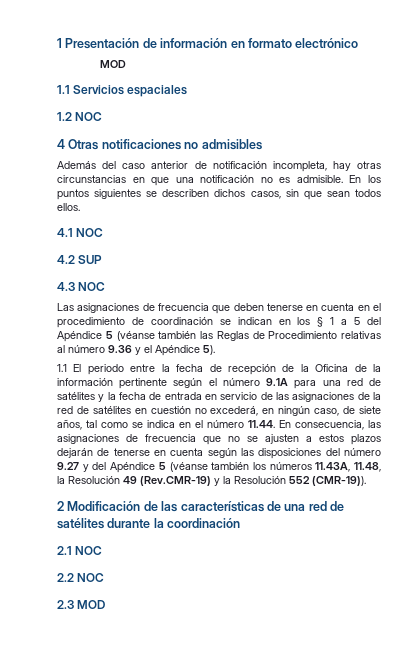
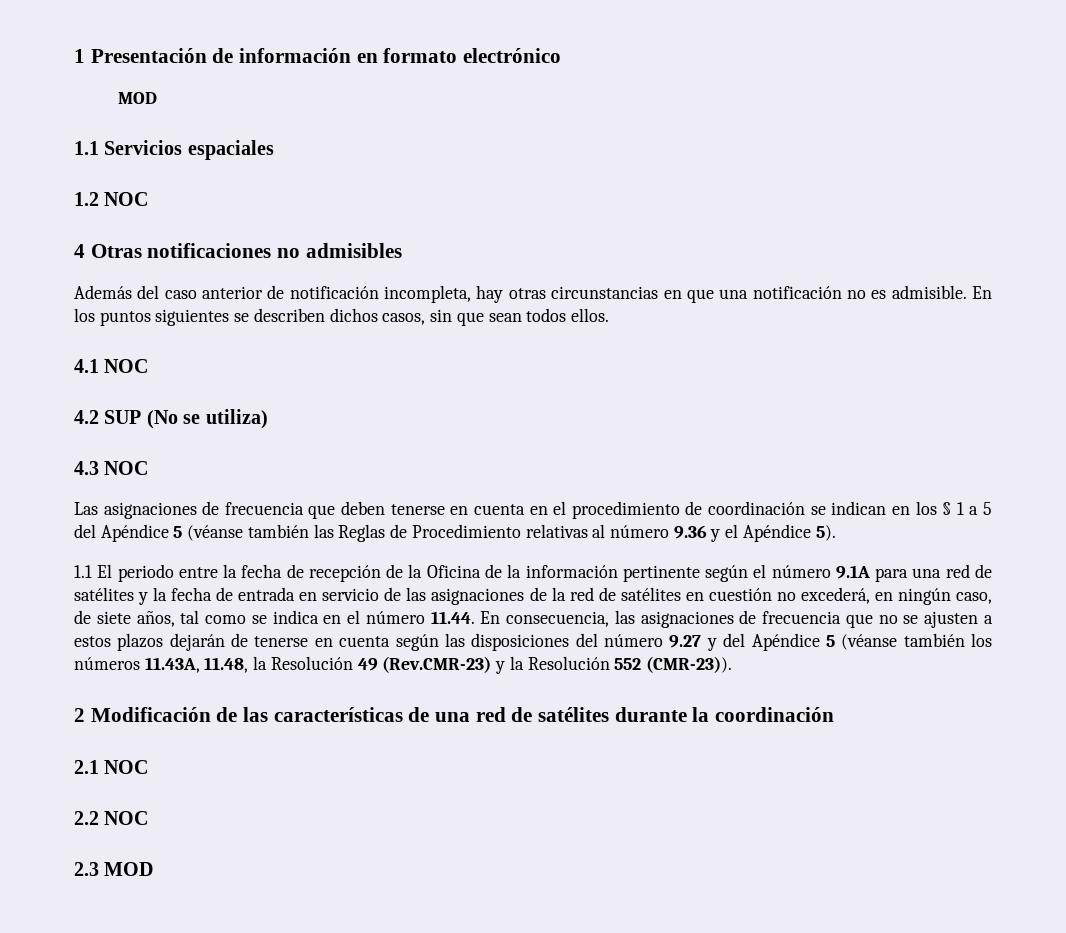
(103, 259) none -> [146,409,268,429] (No se utiliza)
[140,476,211,486] (Rev.CMR-19) -> [382,656,492,673] (Rev.CMR-23)
[312,476,366,486] (CMR-19)). -> [645,656,732,673] (CMR-23)).

